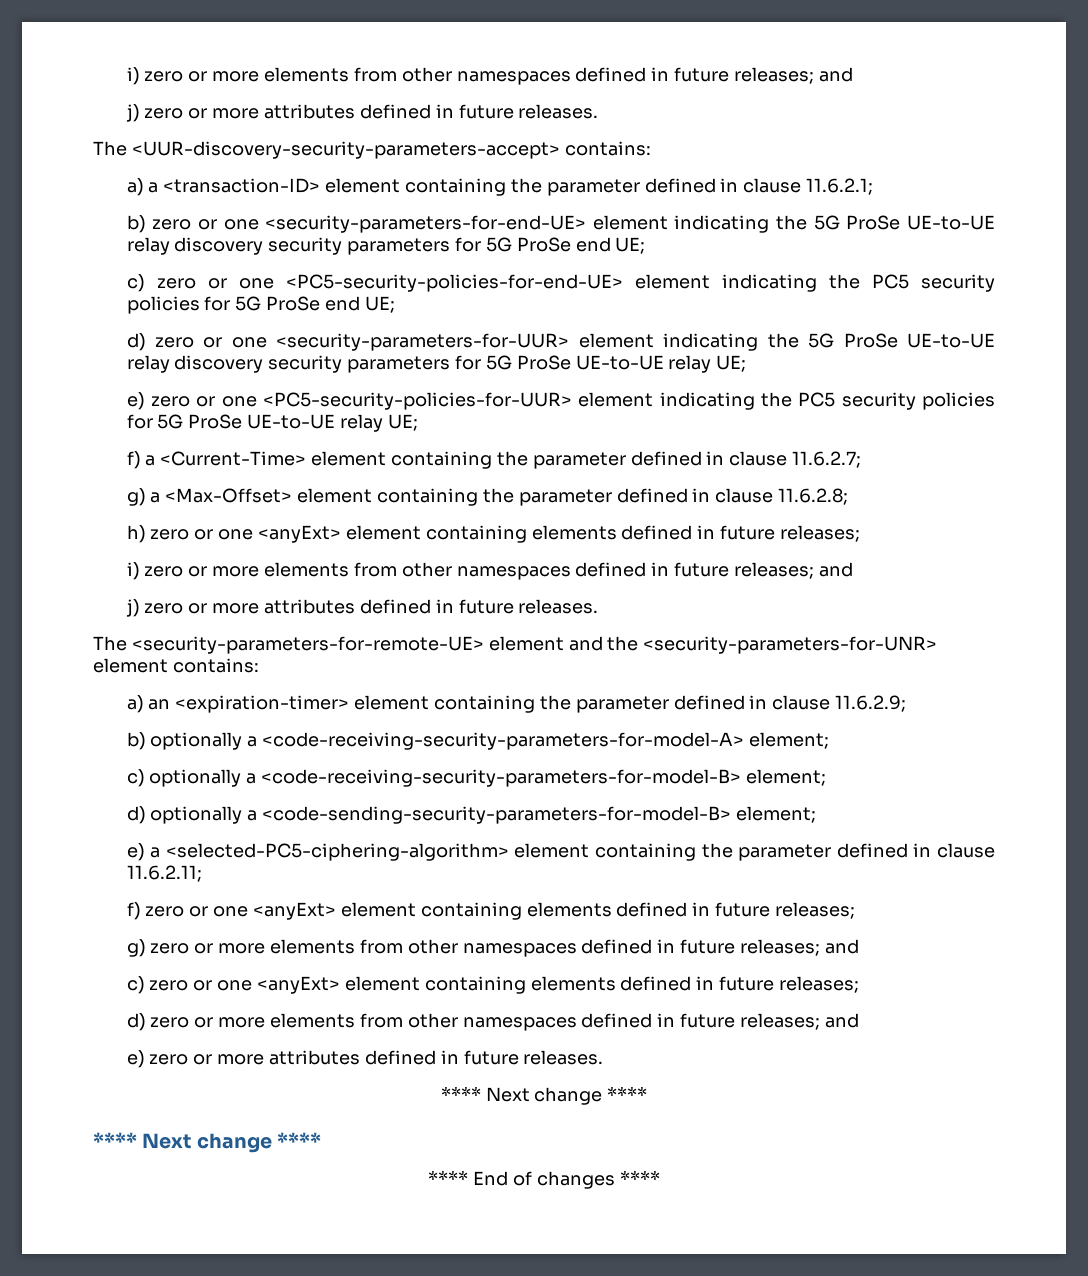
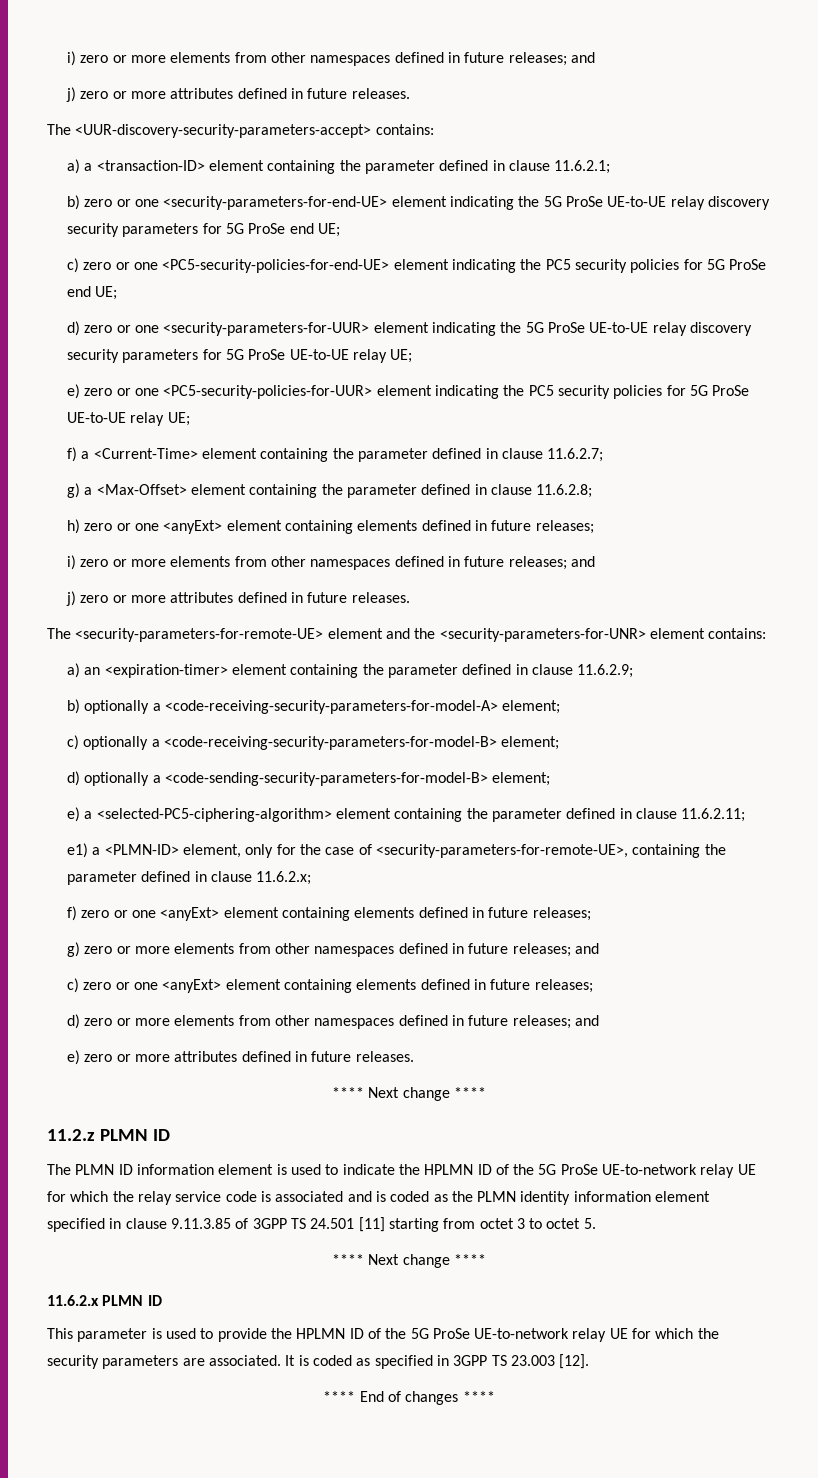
(202, 873) none -> [67,843,726,858] [67,871,312,885] // e1) a <PLMN-ID> element, only for the case of <security-parameters-for-remote-UE>, containing the parameter defined in clause 11.6.2.x;
[93,1132,321,1153] **** Next change **** -> [47,1129,170,1141] [47,1164,756,1178] [47,1191,711,1205] [47,1217,596,1232] [332,1254,486,1268] [47,1295,162,1306] [47,1328,719,1342] [47,1354,590,1369] 11.2.z PLMN ID // The PLMN ID information element is used to indicate the HPLMN ID of the 5G ProSe UE-to-network relay UE for which the relay service code is associated and is coded as the PLMN identity information element specified in clause 9.11.3.85 of 3GPP TS 24.501 [11] starting from octet 3 to octet 5. // **** Next change **** // 11.6.2.x PLMN ID // This parameter is used to provide the HPLMN ID of the 5G ProSe UE-to-network relay UE for which the security parameters are associated. It is coded as specified in 3GPP TS 23.003 [12].

